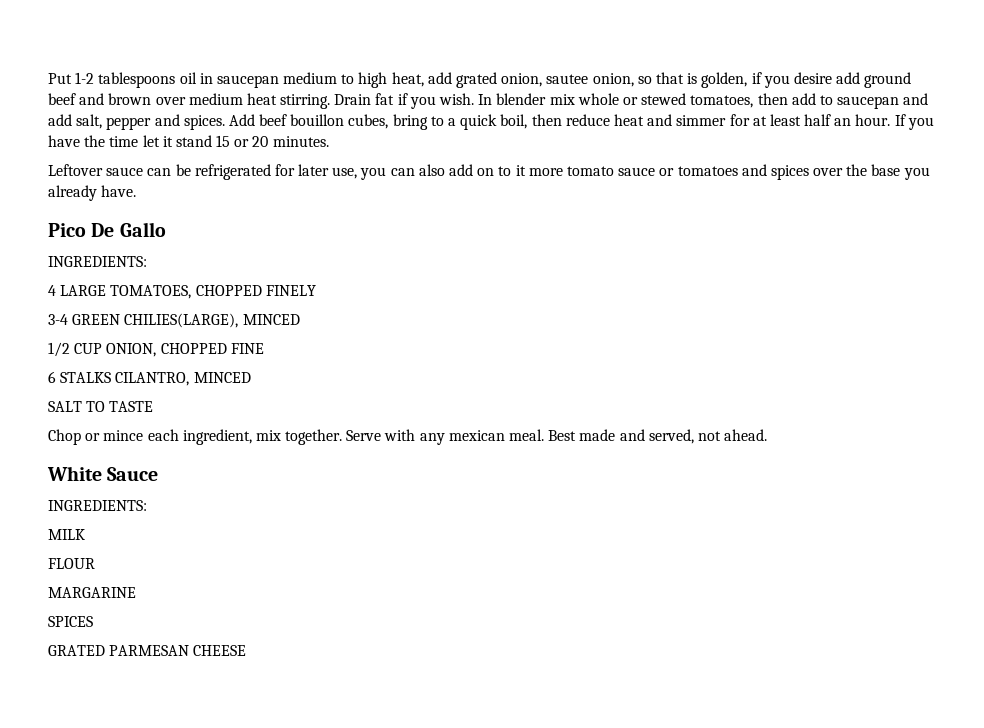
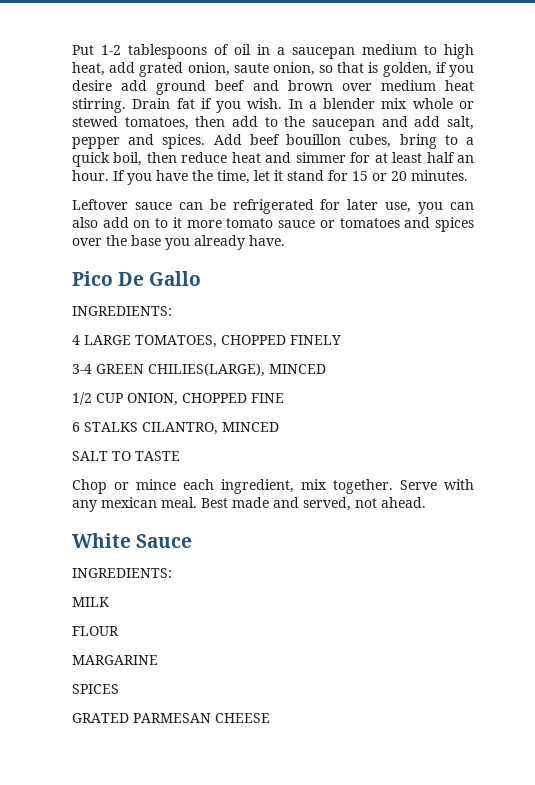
(176, 80) none -> [214,44,229,55] of
(213, 78) none -> [277,47,285,55] a
[546,74,589,84] sautee -> [233,63,269,73] saute
(493, 99) none -> [308,101,317,109] a
(833, 100) none -> [284,116,306,127] the
[109,136,139,147] time -> [217,170,250,184] time,
(212, 141) none -> [328,170,348,181] for

